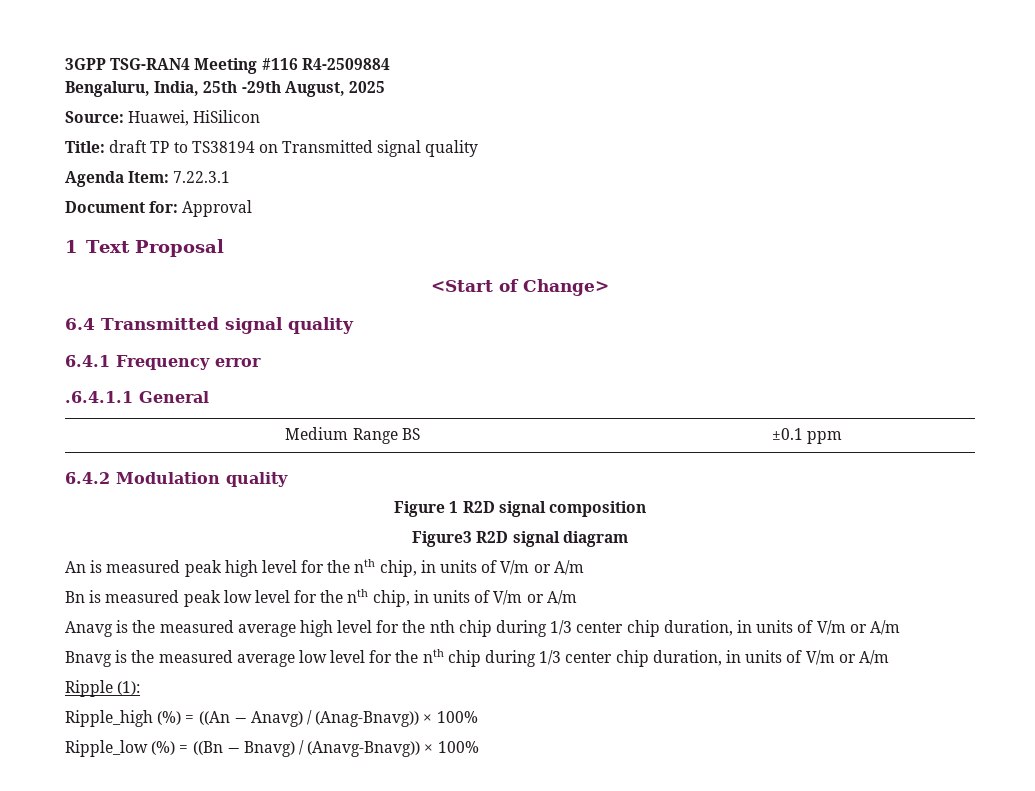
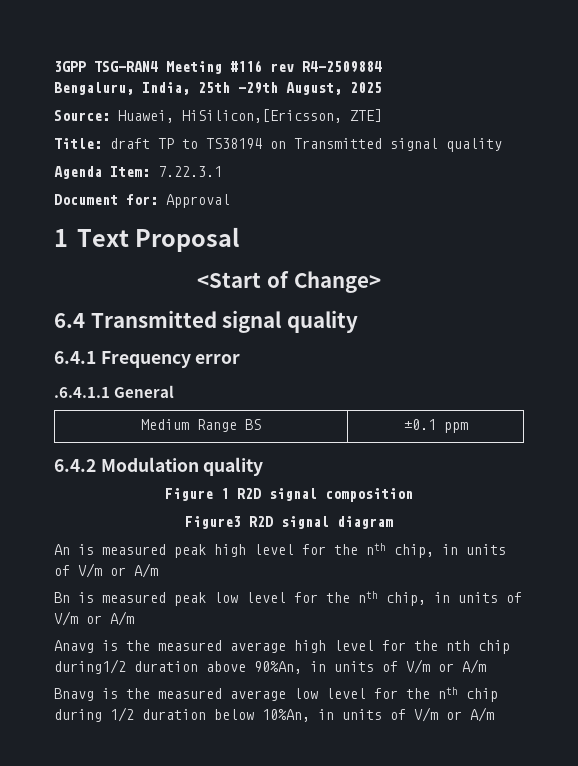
(298, 64) none -> [270,63,294,72] rev
[193,110,261,123] HiSilicon -> [182,109,382,123] HiSilicon,[Ericsson, ZTE]
[496,620,733,637] during 1/3 center chip duration, -> [54,659,302,674] during1/2 duration above 90%An,
[539,650,889,667] [65,680,141,697] [65,710,478,727] [65,740,479,757] 1/3 center chip duration, in units of V/m or A/m // Ripple (1): // Ripple_high (%) = ((An − Anavg) / (Anag-Bnavg)) × 100% // Ripple_low (%) = ((Bn − Bnavg) / (Anavg-Bnavg)) × 100% -> [110,707,494,722] 1/2 duration below 10%An, in units of V/m or A/m

